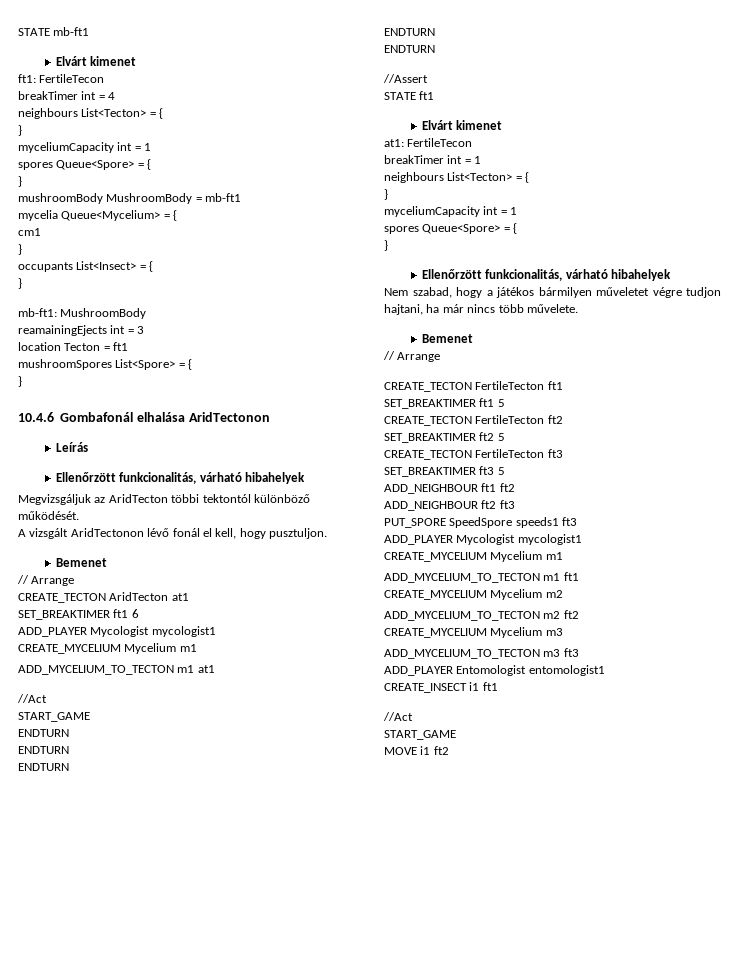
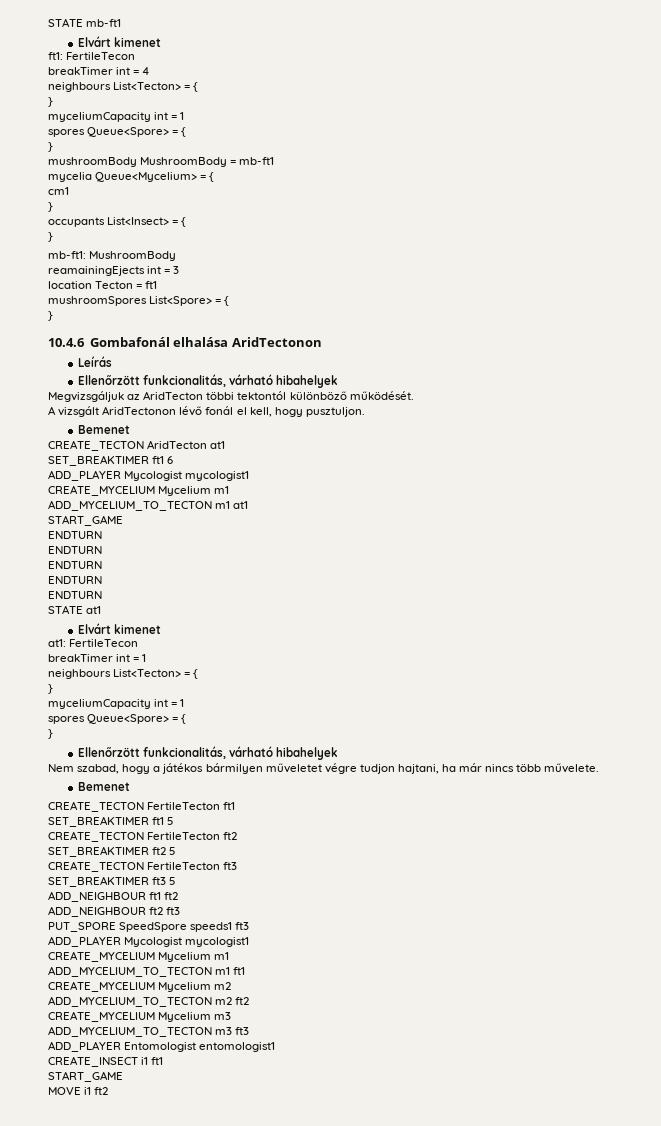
[17,575,75,586] // // Arrange -> (131, 429) none
[17,694,47,703] // //Act -> (249, 505) none
[383,74,428,83] [384,91,435,100] // //Assert // STATE ft1 -> [48,605,102,614] // STATE at1
[383,351,441,362] // // Arrange -> (131, 786) none
[383,712,413,721] // //Act -> (164, 1061) none

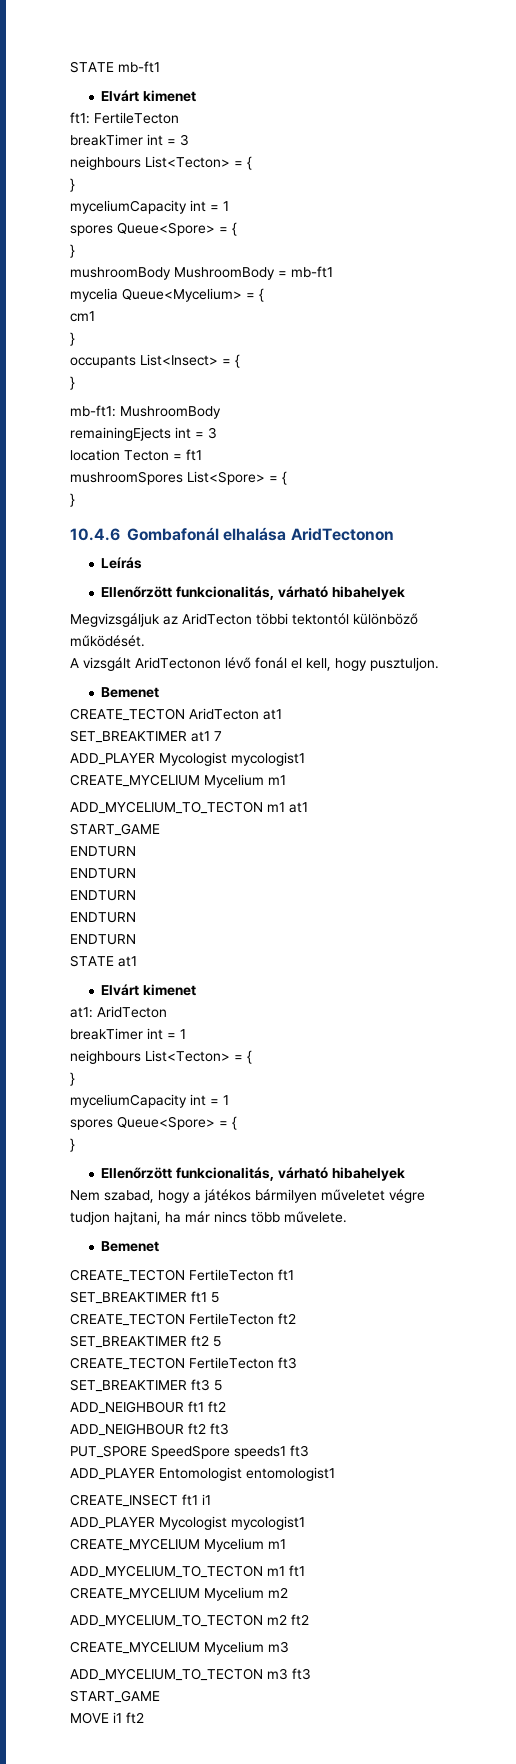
[66,52,136,60] [48,67,150,75] FertileTecon // breakTimer int = 4 -> [94,112,179,124] [70,134,189,146] FertileTecton // breakTimer int = 3
[48,266,145,276] reamainingEjects -> [70,427,171,441] remainingEjects
[152,456,174,464] ft1 6 -> [191,731,222,742] at1 7
[69,639,139,647] FertileTecon -> [97,1006,167,1018] AridTecton
(250, 926) none -> [70,1467,335,1481] [70,1494,211,1507] // ADD_PLAYER Entomologist entomologist1 // CREATE_INSECT ft1 i1
[48,1041,276,1052] [48,1056,164,1067] // ADD_PLAYER Entomologist entomologist1 // CREATE_INSECT i1 ft1 -> (311, 1674) none

